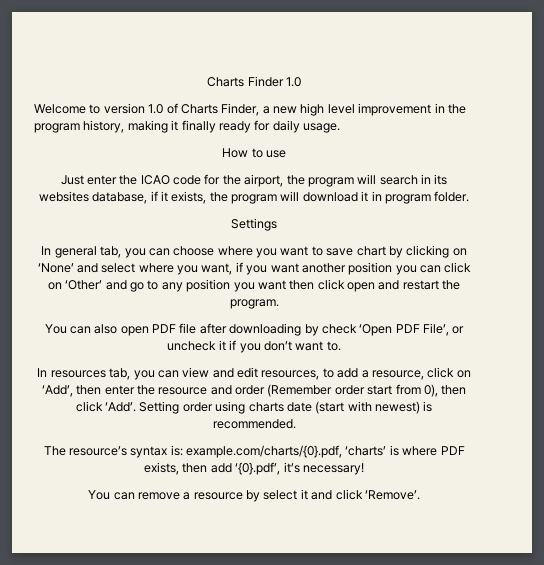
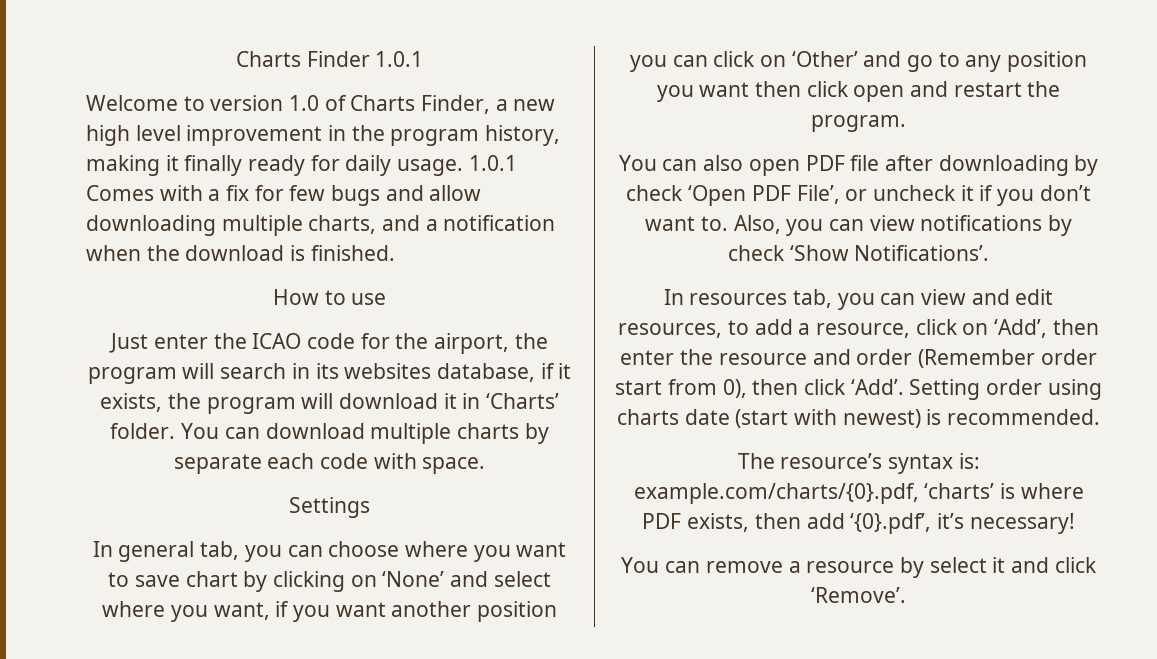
[285,77,301,87] 1.0 -> [375,51,424,67] 1.0.1
(340, 128) none -> [468,155,517,171] [86,185,482,206] [86,215,556,236] [86,245,395,261] 1.0.1 Comes with a fix for few bugs and allow downloading multiple charts, and a notification when the download is finished.
[384,194,431,204] program -> [485,393,559,409] ‘Charts’
(470, 196) none -> [181,423,549,444] [173,453,486,474] You can download multiple charts by separate each code with space.
(341, 346) none -> [733,215,1072,236] [727,245,990,261] Also, you can view notifications by check ‘Show Notifications’.

